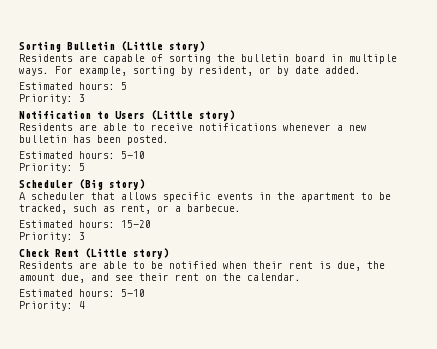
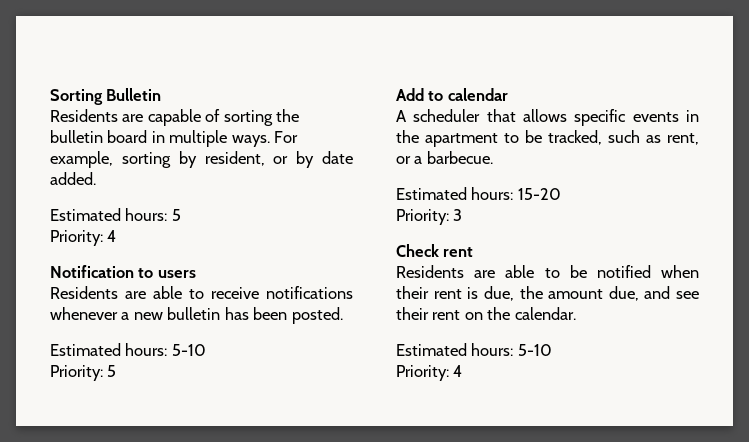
[121,41,205,52] (Little story) -> (162, 94) none
[79,94,85,102] 3 -> [107,230,117,242] 4
[115,110,235,121] Users (Little story) -> [157,270,196,278] users
[19,179,145,190] Scheduler (Big story) -> [396,88,508,101] Add to calendar
[55,248,169,259] Rent (Little story) -> [443,247,474,257] rent

